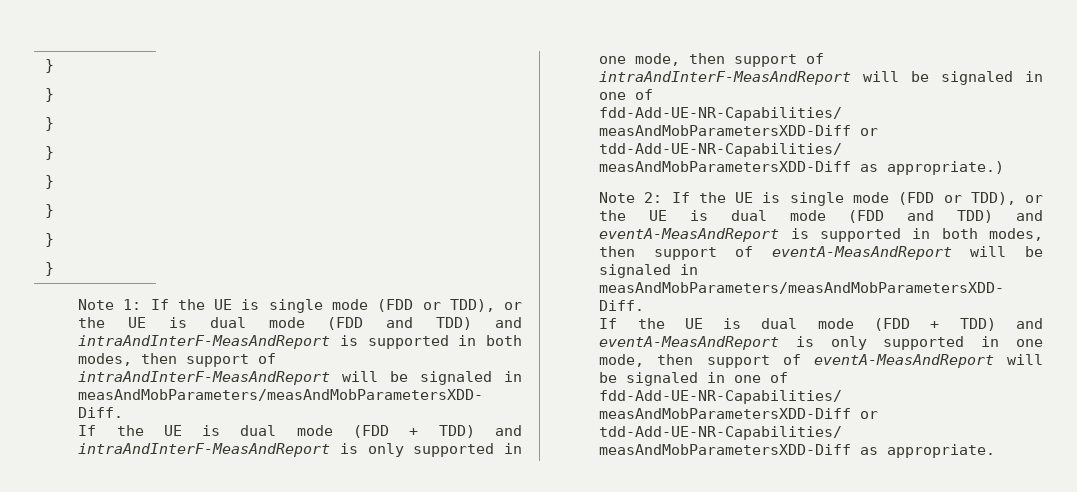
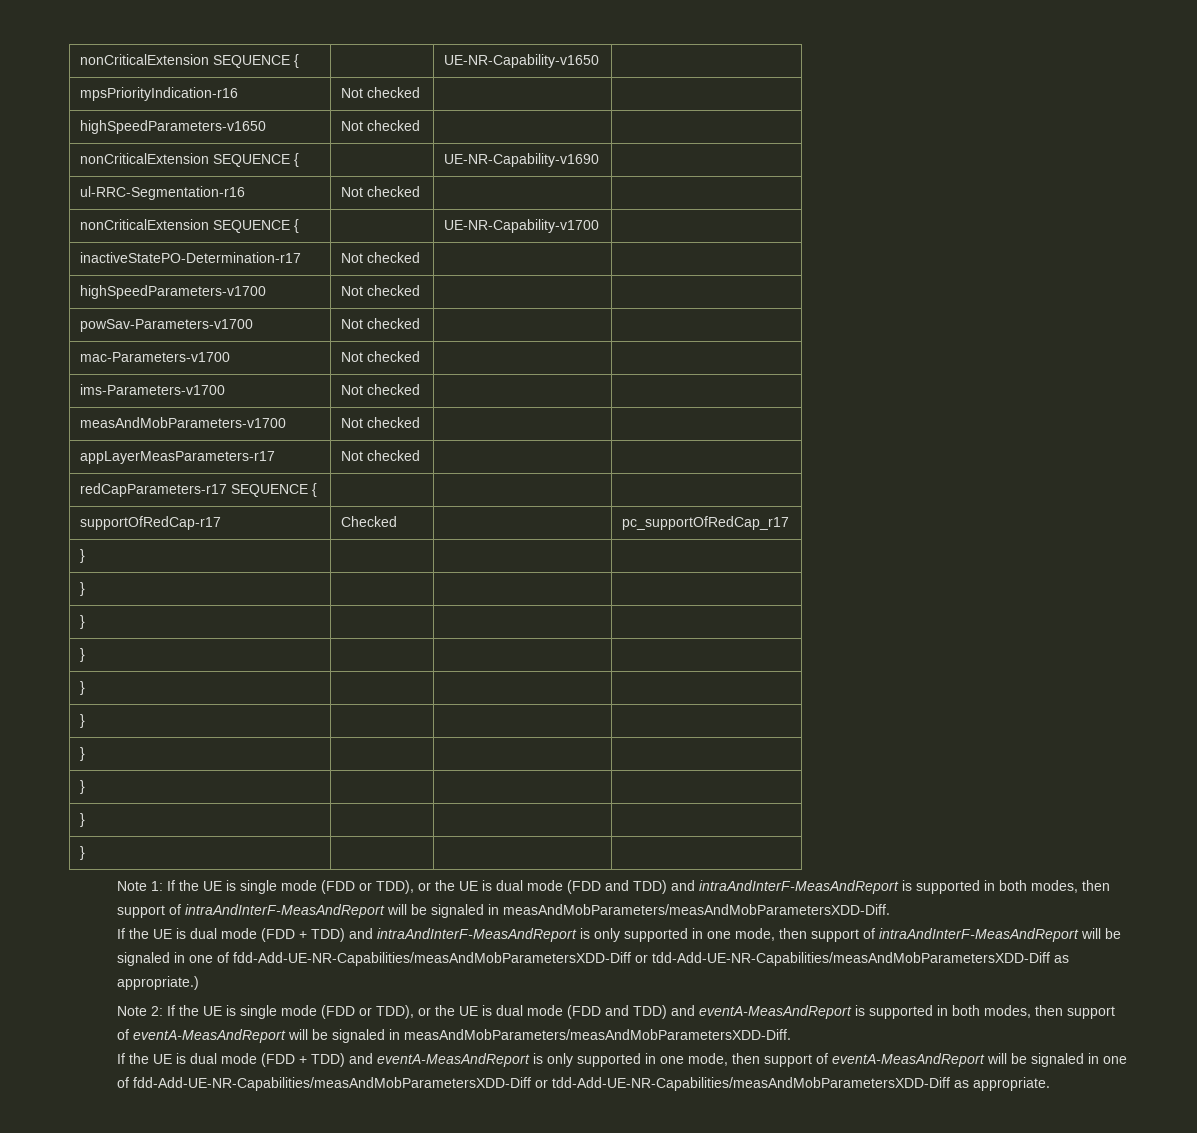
(45, 66) none -> [79,54,299,68] [443,54,599,68] [79,87,238,101] [340,87,420,98] [79,120,266,134] [340,120,420,131] [79,153,299,167] [443,153,599,167] [79,186,245,200] [340,186,420,197] [79,219,299,233] [443,219,599,233] [79,252,301,263] [340,252,420,263] [79,285,266,299] [340,285,420,296] [79,319,253,332] [340,318,420,329] [79,352,230,362] [340,351,420,362] [79,384,225,395] [340,384,420,395] [79,417,286,428] [340,417,420,428] [79,451,275,464] [340,450,420,461] [79,483,317,497] [79,516,221,530] [340,516,397,527] [621,516,789,530] [79,549,85,563] [79,582,85,596] nonCriticalExtension SEQUENCE { | | UE-NR-Capability-v1650 | // mpsPriorityIndication-r16 | Not checked | | // highSpeedParameters-v1650 | Not checked | | // nonCriticalExtension SEQUENCE { | | UE-NR-Capability-v1690 | // ul-RRC-Segmentation-r16 | Not checked | | // nonCriticalExtension SEQUENCE { | | UE-NR-Capability-v1700 | // inactiveStatePO-Determination-r17 | Not checked | | // highSpeedParameters-v1700 | Not checked | | // powSav-Parameters-v1700 | Not checked | | // mac-Parameters-v1700 | Not checked | | // ims-Parameters-v1700 | Not checked | | // measAndMobParameters-v1700 | Not checked | | // appLayerMeasParameters-r17 | Not checked | | // redCapParameters-r17 SEQUENCE { | | | // supportOfRedCap-r17 | Checked | | pc_supportOfRedCap_r17 // } | | | // } | | | //

